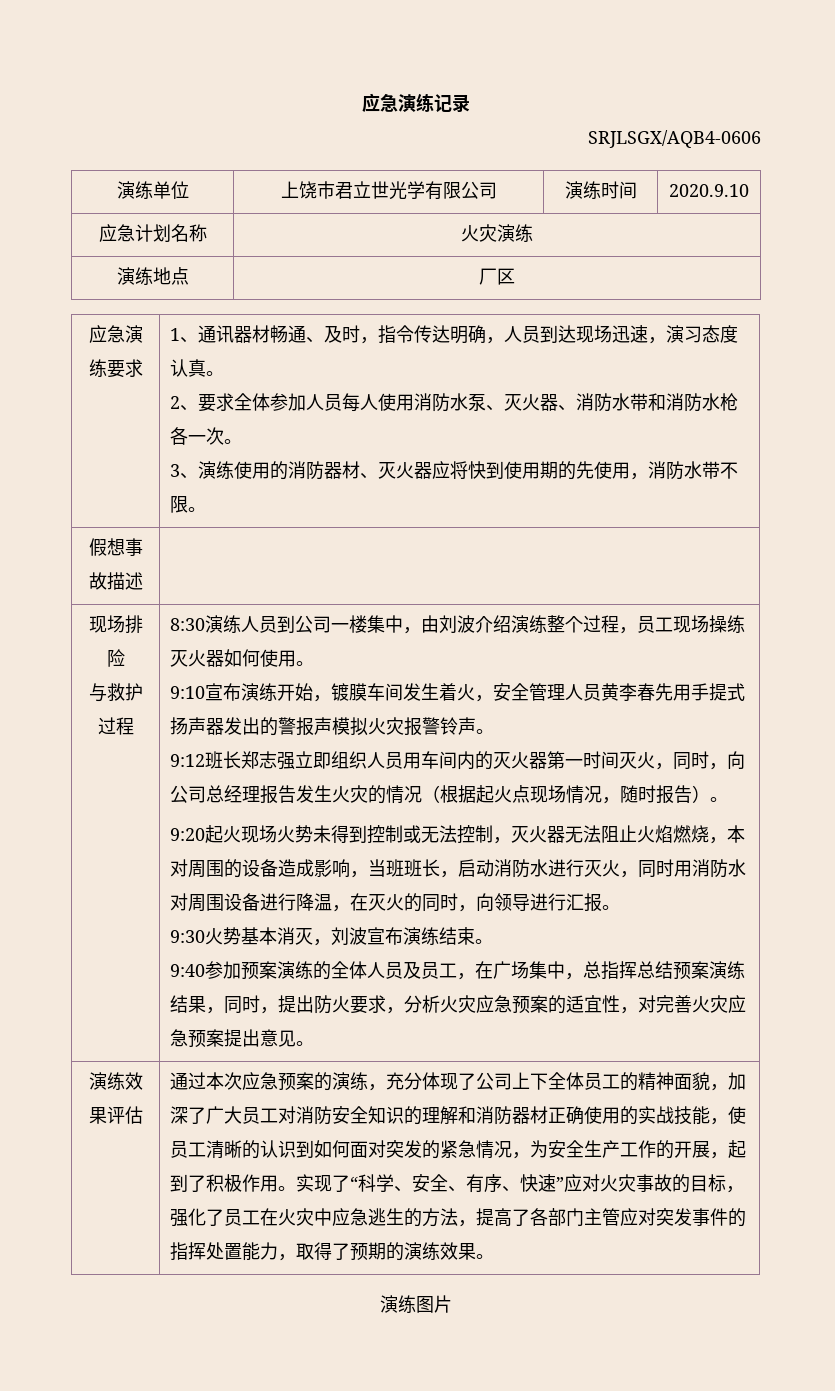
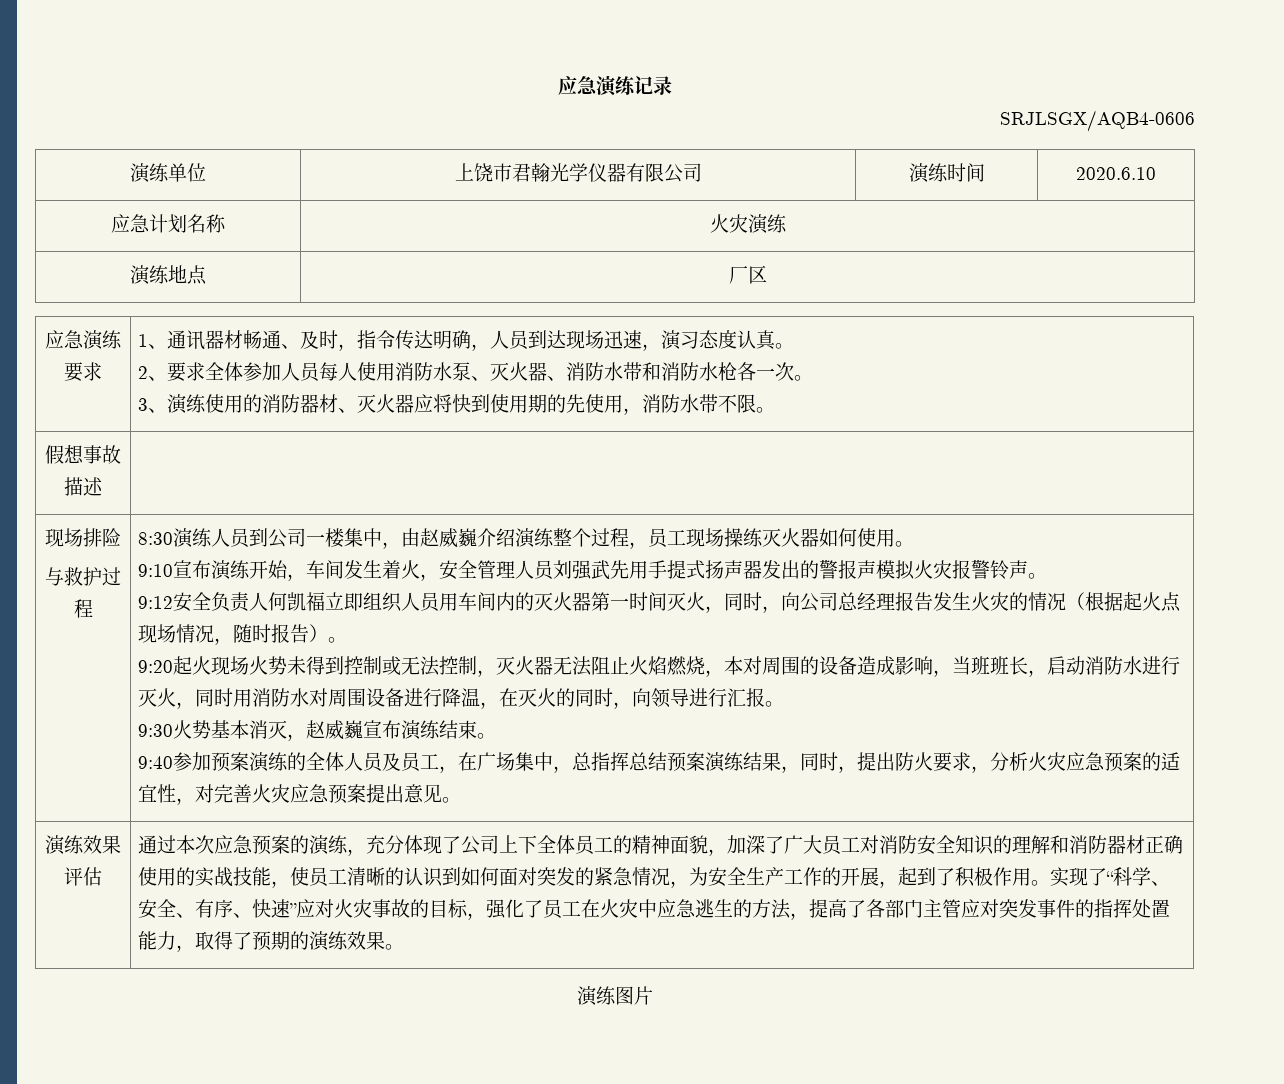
[352,181,425,200] 立世光学 -> [530,163,626,182] 翰光学仪器
[669,184,749,197] 2020.9.10 -> [1076,167,1156,180] 2020.6.10
[438,615,475,633] 刘波 -> [419,528,477,548] 赵威巍
[330,683,367,701] 镀膜 -> (306, 577) none
[600,683,655,701] 黄李春 -> [552,560,610,580] 刘强武
[204,751,295,770] 班长郑志强 -> [172,592,325,612] 安全负责人何凯福
[330,927,367,945] 刘波 -> [305,720,363,740] 赵威巍

